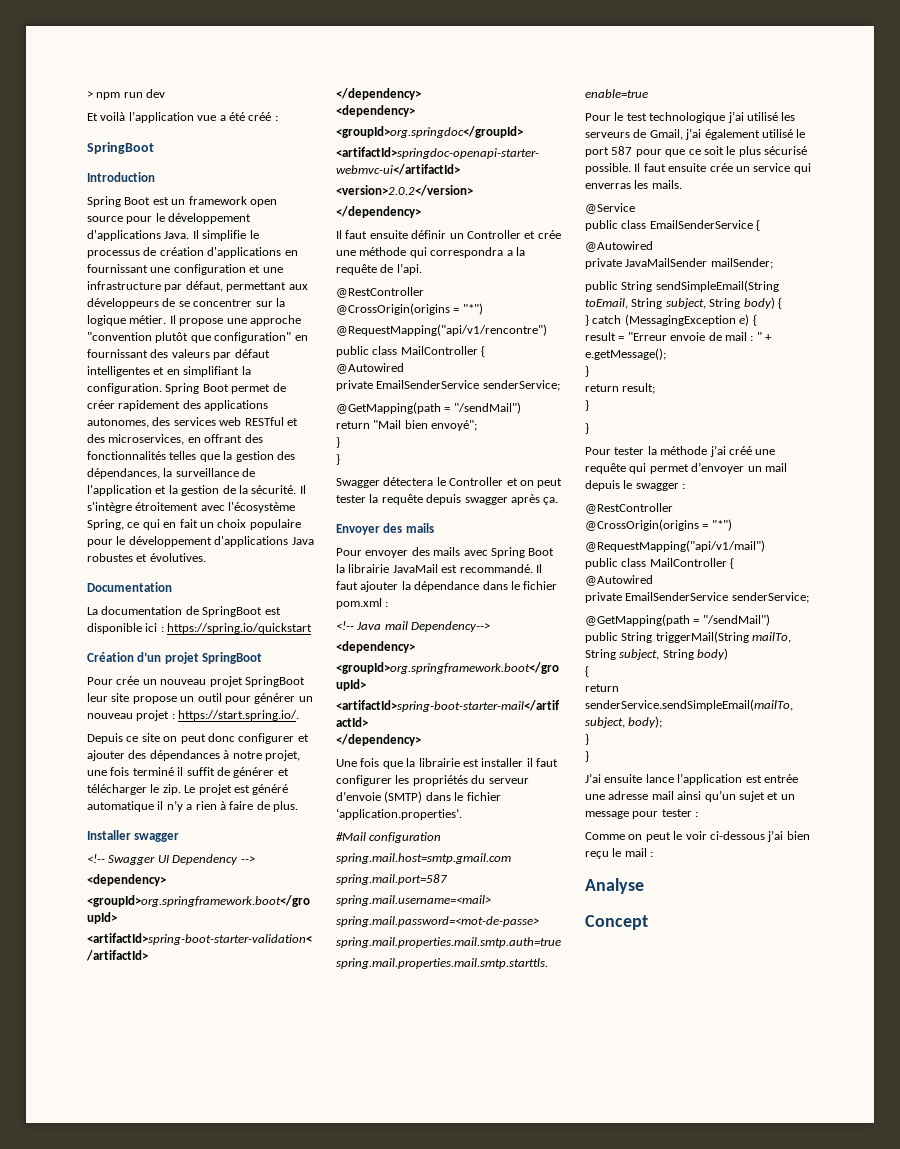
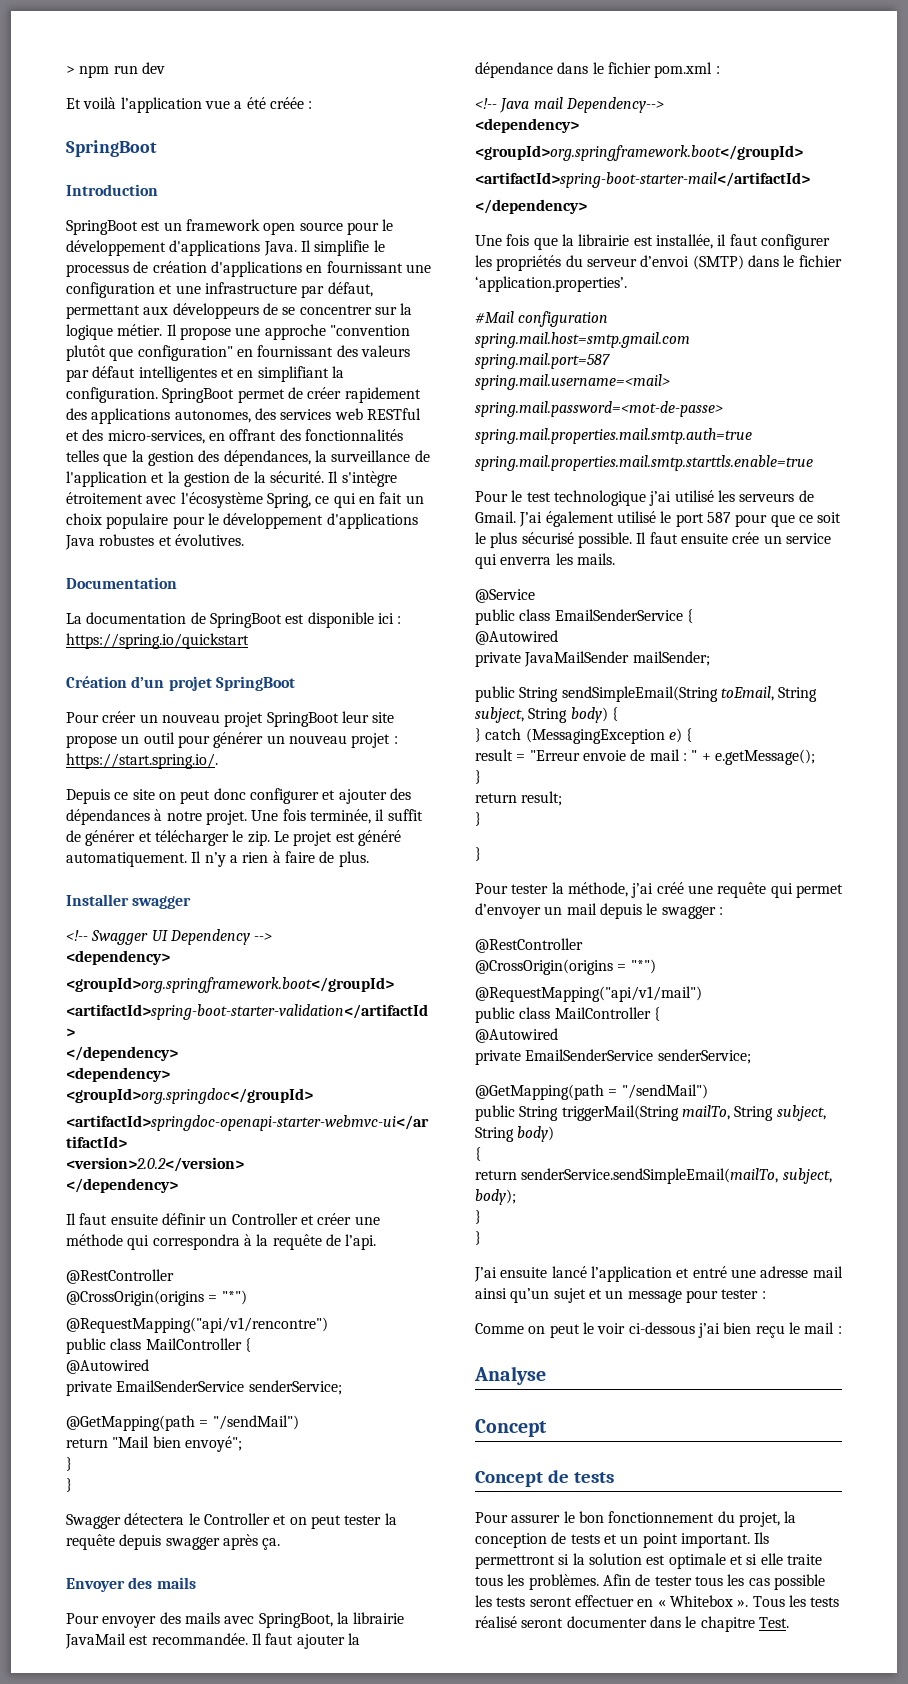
[248,112,272,121] créé -> [269,97,304,109] créée
[87,196,151,207] Spring Boot -> [66,220,138,235] SpringBoot
[165,383,229,394] Spring Boot -> [162,388,235,403] SpringBoot
[108,434,185,445] microservices, -> [107,430,205,444] micro-services,
[116,676,140,685] crée -> [102,711,137,723] créer
[264,750,300,761] [87,767,174,776] projet, une fois terminé -> [205,809,371,825] projet. Une fois terminée,
[87,801,164,812] automatique il -> [66,851,202,867] automatiquement. Il
[537,230,561,239] crée -> [317,1213,352,1225] créer
[506,250,513,256] a -> [243,1234,252,1246] à
[490,547,555,558] Spring Boot -> [258,1613,333,1628] SpringBoot,
[459,564,533,573] recommandé. -> [151,1633,248,1645] recommandée.
[481,758,524,767] installer -> [655,234,713,249] installée,
[336,791,381,801] d’envoie -> [640,255,690,267] d’envoi
[649,128,702,140] Gmail, j’ai -> [475,511,543,527] Gmail. J’ai
[585,183,631,189] enverras -> [500,557,552,565] enverra
[660,446,708,455] méthode -> [567,882,628,897] méthode,
[645,773,798,785] lance l’application est entrée -> [551,1266,727,1282] lancé l’application et entré
(648, 922) none -> [475,1470,614,1487] [475,1511,797,1527] [475,1532,770,1548] [475,1553,822,1569] [475,1574,825,1590] [475,1595,840,1607] [475,1616,789,1632] // Concept de tests // Pour assurer le bon fonctionnement du projet, la conception de tests et un point important. Ils permettront si la solution est optimale et si elle traite tous les problèmes. Afin de tester tous les cas possible les tests seront effectuer en « Whitebox ». Tous les tests réalisé seront documenter dans le chapitre Test.

